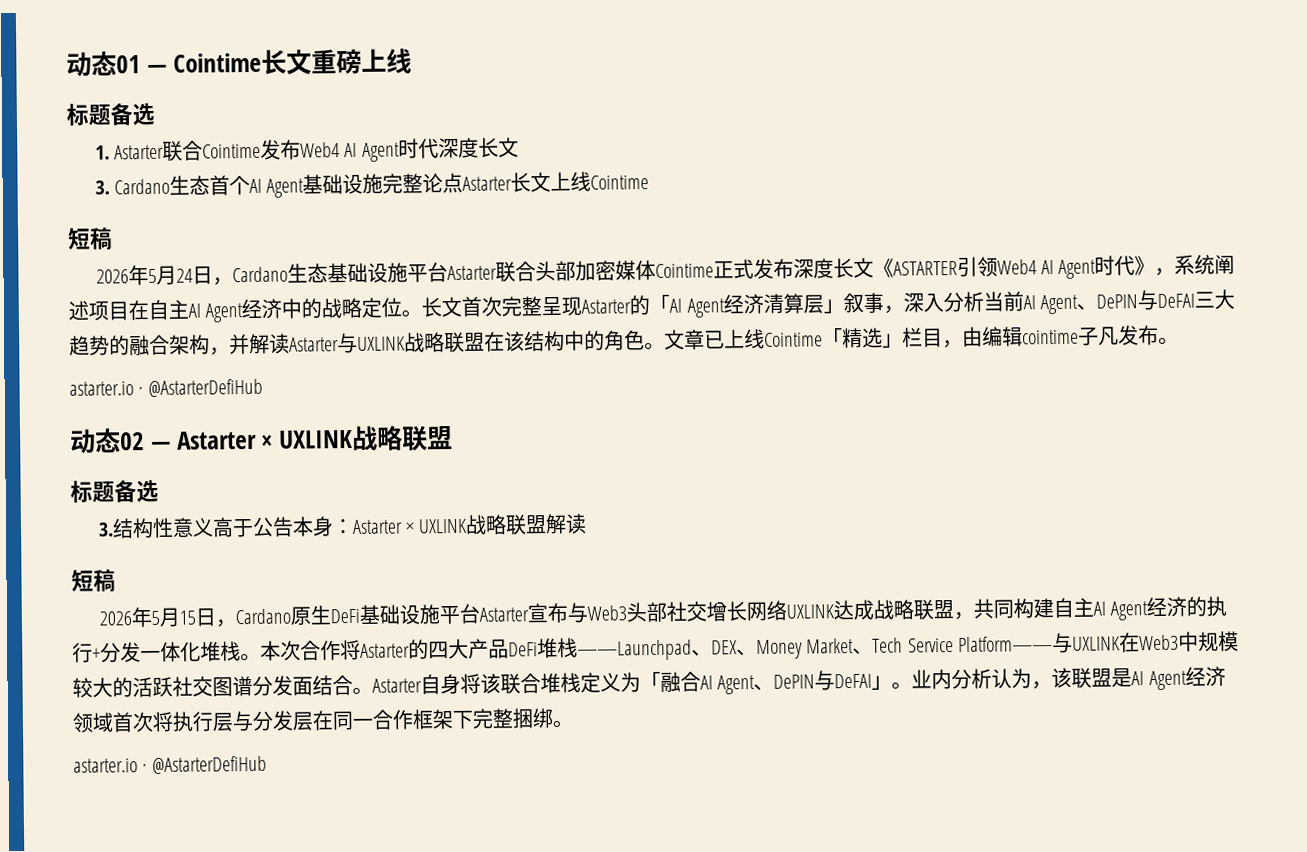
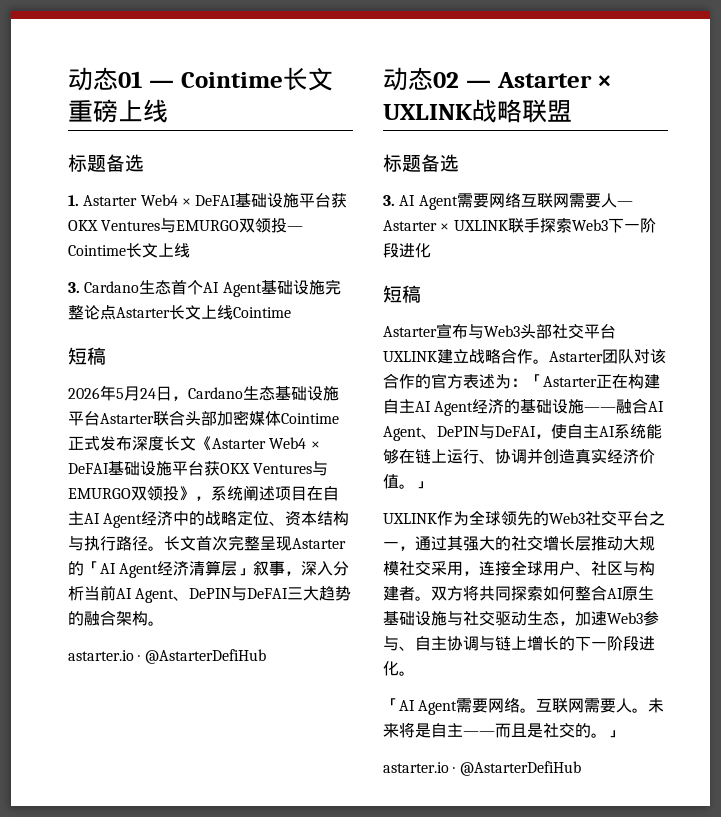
[162,137,519,162] 联合Cointime发布Web4 AI Agent时代深度长文 -> [140,193,348,208] [68,218,304,233] [68,243,190,258] Web4 × DeFAI基础设施平台获OKX Ventures与EMURGO双领投— Cointime长文上线
[892,255,1136,279] ASTARTER引领Web4 AI Agent时代 -> [212,437,320,449] [68,461,329,476] [68,486,179,501] Astarter Web4 × DeFAI基础设施平台获OKX Ventures与EMURGO双领投
(403, 307) none -> [269,511,350,526] [68,536,148,551] 、资本结构与执行路径
[209,324,1159,356] ，并解读Astarter与UXLINK战略联盟在该结构中的角色。文章已上线Cointime「精选」栏目，由编辑cointime子凡发布 -> (148, 618) none
[111,513,588,539] [71,569,116,592] [98,603,480,628] 结构性意义高于公告本身：Astarter × UXLINK战略联盟解读 // 短稿 // 2026年5月15日，Cardano原生DeFi基础设施平台 -> [399,193,633,210] [383,218,656,233] [383,243,431,258] [383,285,421,303] AI Agent需要网络互联网需要人— Astarter × UXLINK联手探索Web3下一阶段进化 // 短稿 //
[705,598,1014,622] 增长网络UXLINK达成战略联盟，共同 -> [584,324,616,339] [383,348,666,364] [383,373,628,389] 平台UXLINK建立战略合作。Astarter团队对该合作的官方表述为：「Astarter正在
[1206,596,1228,617] [72,631,1240,663] [72,671,661,698] 执行+分发一体化堆栈。本次合作将Astarter的四大产品DeFi堆栈——Launchpad、DEX、Money Market、Tech Service Platform——与UXLINK在Web3中规模较大的活跃社交图谱分发面结合。Astarter自身将该联合堆栈定义为「 -> [520,399,617,414] 基础设施——
[871,666,1226,691] [72,708,573,733] 」。业内分析认为，该联盟是AI Agent经济领域首次将执行层与分发层在同一合作框架下完整捆绑。 -> [535,424,662,439] [383,448,655,464] [383,474,431,489] [383,510,665,526] [383,535,655,551] [383,560,655,576] [383,585,654,601] [383,611,659,626] [383,635,655,651] [383,661,415,676] [383,698,665,715] [383,722,623,738] ，使自主AI系统能够在链上运行、协调并创造真实经济价值。」 // UXLINK作为全球领先的Web3社交平台之一，通过其强大的社交增长层推动大规模社交采用，连接全球用户、社区与构建者。双方将共同探索如何整合AI原生基础设施与社交驱动生态，加速Web3参与、自主协调与链上增长的下一阶段进化。 // 「AI Agent需要网络。互联网需要人。未来将是自主——而且是社交的。」

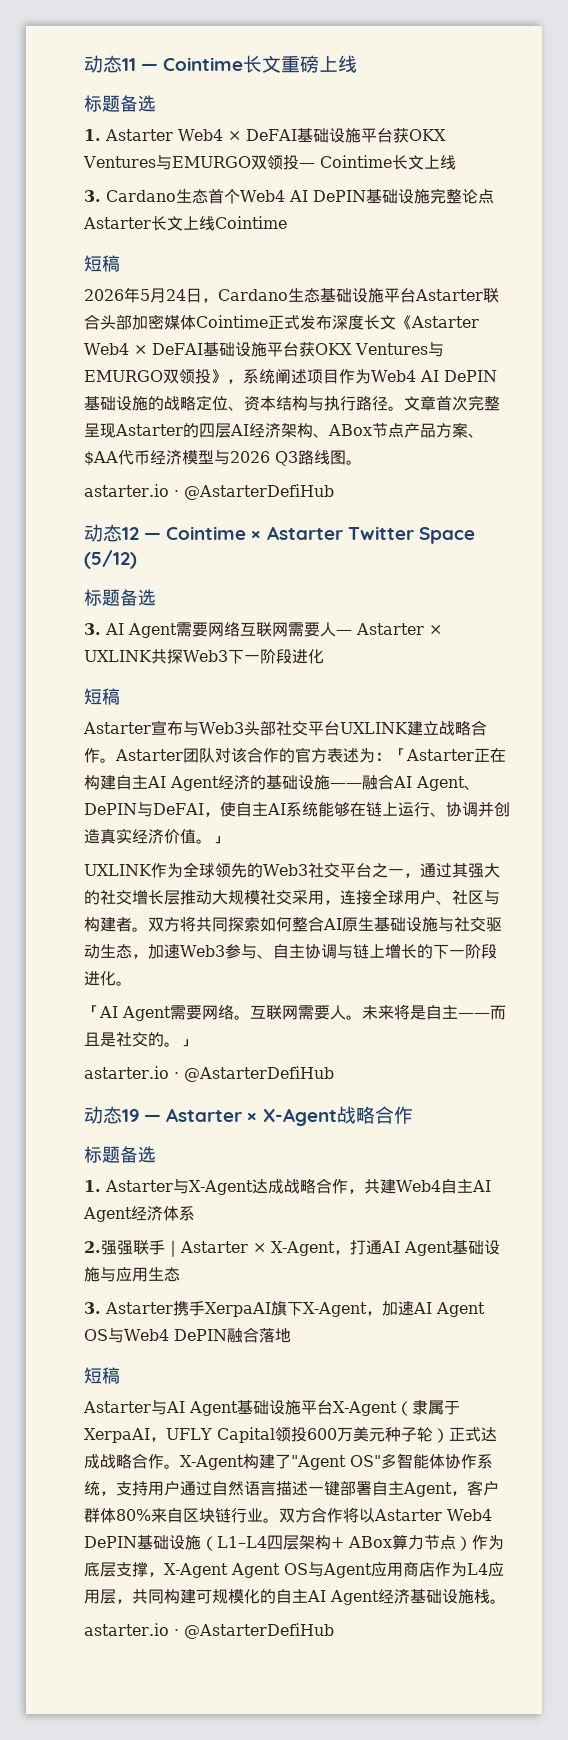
[68,67,142,91] 动态01 -> [84,55,136,73] 动态11
[203,282,262,297] AI Agent -> [240,190,366,202] Web4 AI DePIN
[307,486,339,501] [68,511,190,528] 在自主AI Agent经济中 -> [339,369,497,384] [84,396,148,411] 作为Web4 AI DePIN基础设施
[164,536,196,551] 长文 -> [404,396,436,411] 文章
[84,560,350,578] [68,585,352,603] [68,610,148,626] 「AI Agent经济清算层」叙事，深入分析当前AI Agent、DePIN与DeFAI三大趋势的融合架构 -> [199,423,484,438] [84,450,346,466] 四层AI经济架构、ABox节点产品方案、$AA代币经济模型与2026 Q3路线图
[433,72,613,88] [383,99,572,123] 02 — Astarter × UXLINK战略联盟 -> [122,526,475,544] [84,550,137,569] 12 — Cointime × Astarter Twitter Space (5/12)
[507,218,572,233] 联手探索 -> [151,649,183,664] 共探
(581, 768) none -> [84,1106,413,1126] [84,1146,156,1163] [84,1178,491,1195] [83,1206,195,1222] [84,1240,500,1257] [84,1267,180,1282] [84,1301,485,1317] [84,1327,291,1343] [84,1367,120,1384] [83,1400,460,1416] [84,1427,497,1443] [84,1453,493,1470] [84,1480,499,1497] [84,1507,492,1523] [84,1534,504,1551] [84,1562,504,1578] [84,1589,506,1605] [84,1623,334,1639] // 动态19 — Astarter × X-Agent战略合作 // 标题备选 // 1. Astarter与X-Agent达成战略合作，共建Web4自主AI Agent经济体系 // 2.强强联手｜Astarter × X-Agent，打通AI Agent基础设施与应用生态 // 3. Astarter携手XerpaAI旗下X-Agent，加速AI Agent OS与Web4 DePIN融合落地 // 短稿 // Astarter与AI Agent基础设施平台X-Agent（隶属于XerpaAI，UFLY Capital领投600万美元种子轮）正式达成战略合作。X-Agent构建了"Agent OS"多智能体协作系统，支持用户通过自然语言描述一键部署自主Agent，客户群体80%来自区块链行业。双方合作将以Astarter Web4 DePIN基础设施（L1–L4四层架构+ ABox算力节点）作为底层支撑，X-Agent Agent OS与Agent应用商店作为L4应用层，共同构建可规模化的自主AI Agent经济基础设施栈。 // astarter.io · @AstarterDefiHub

